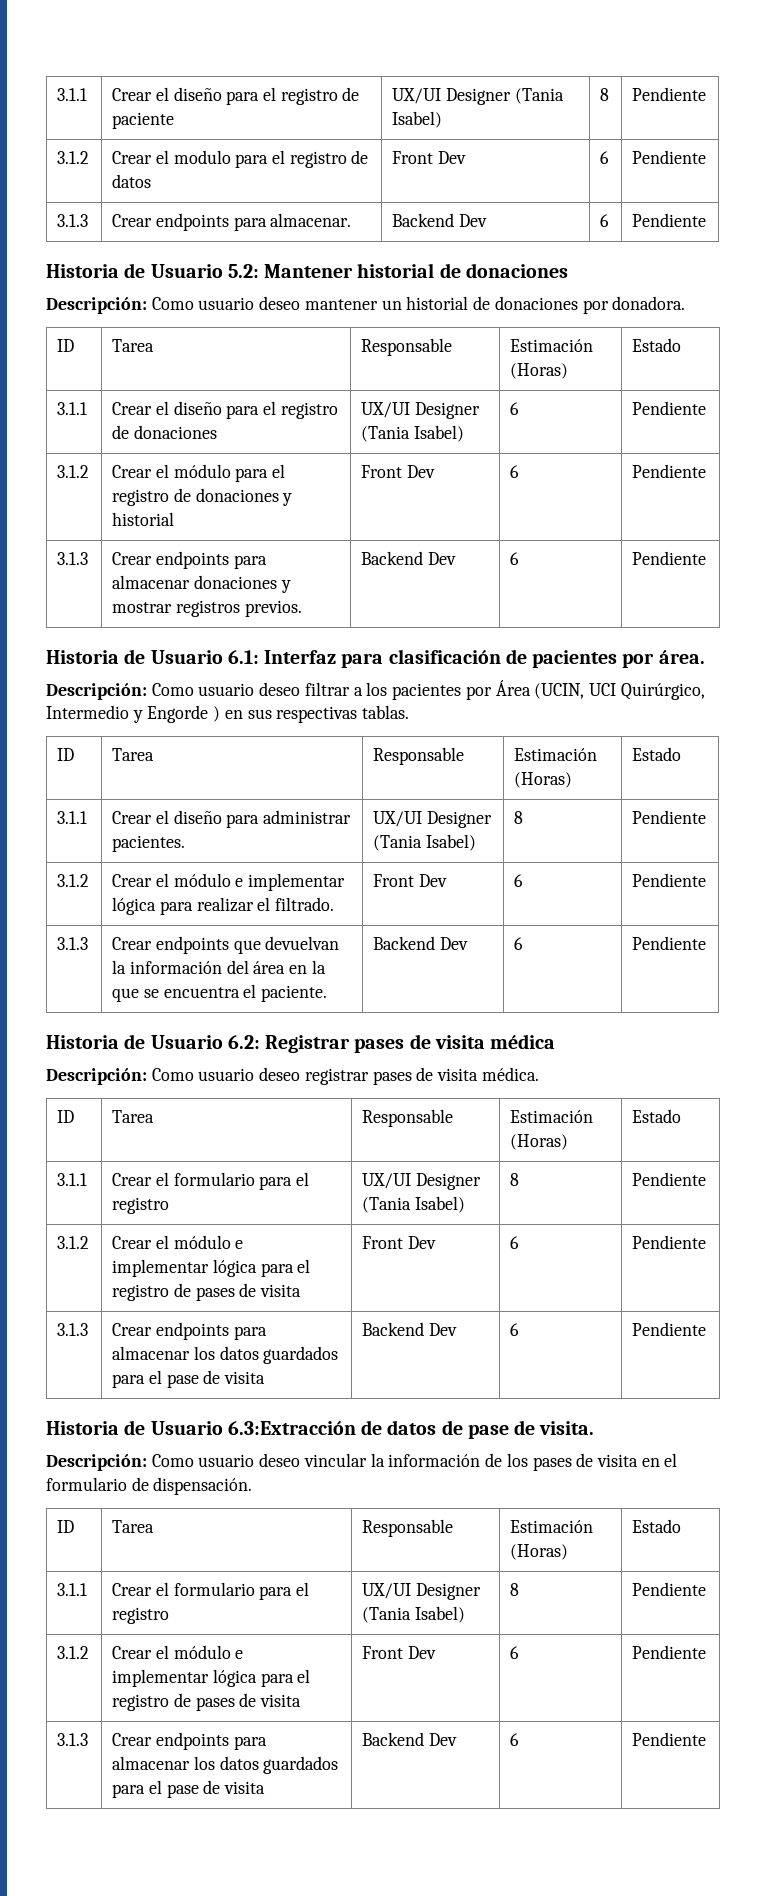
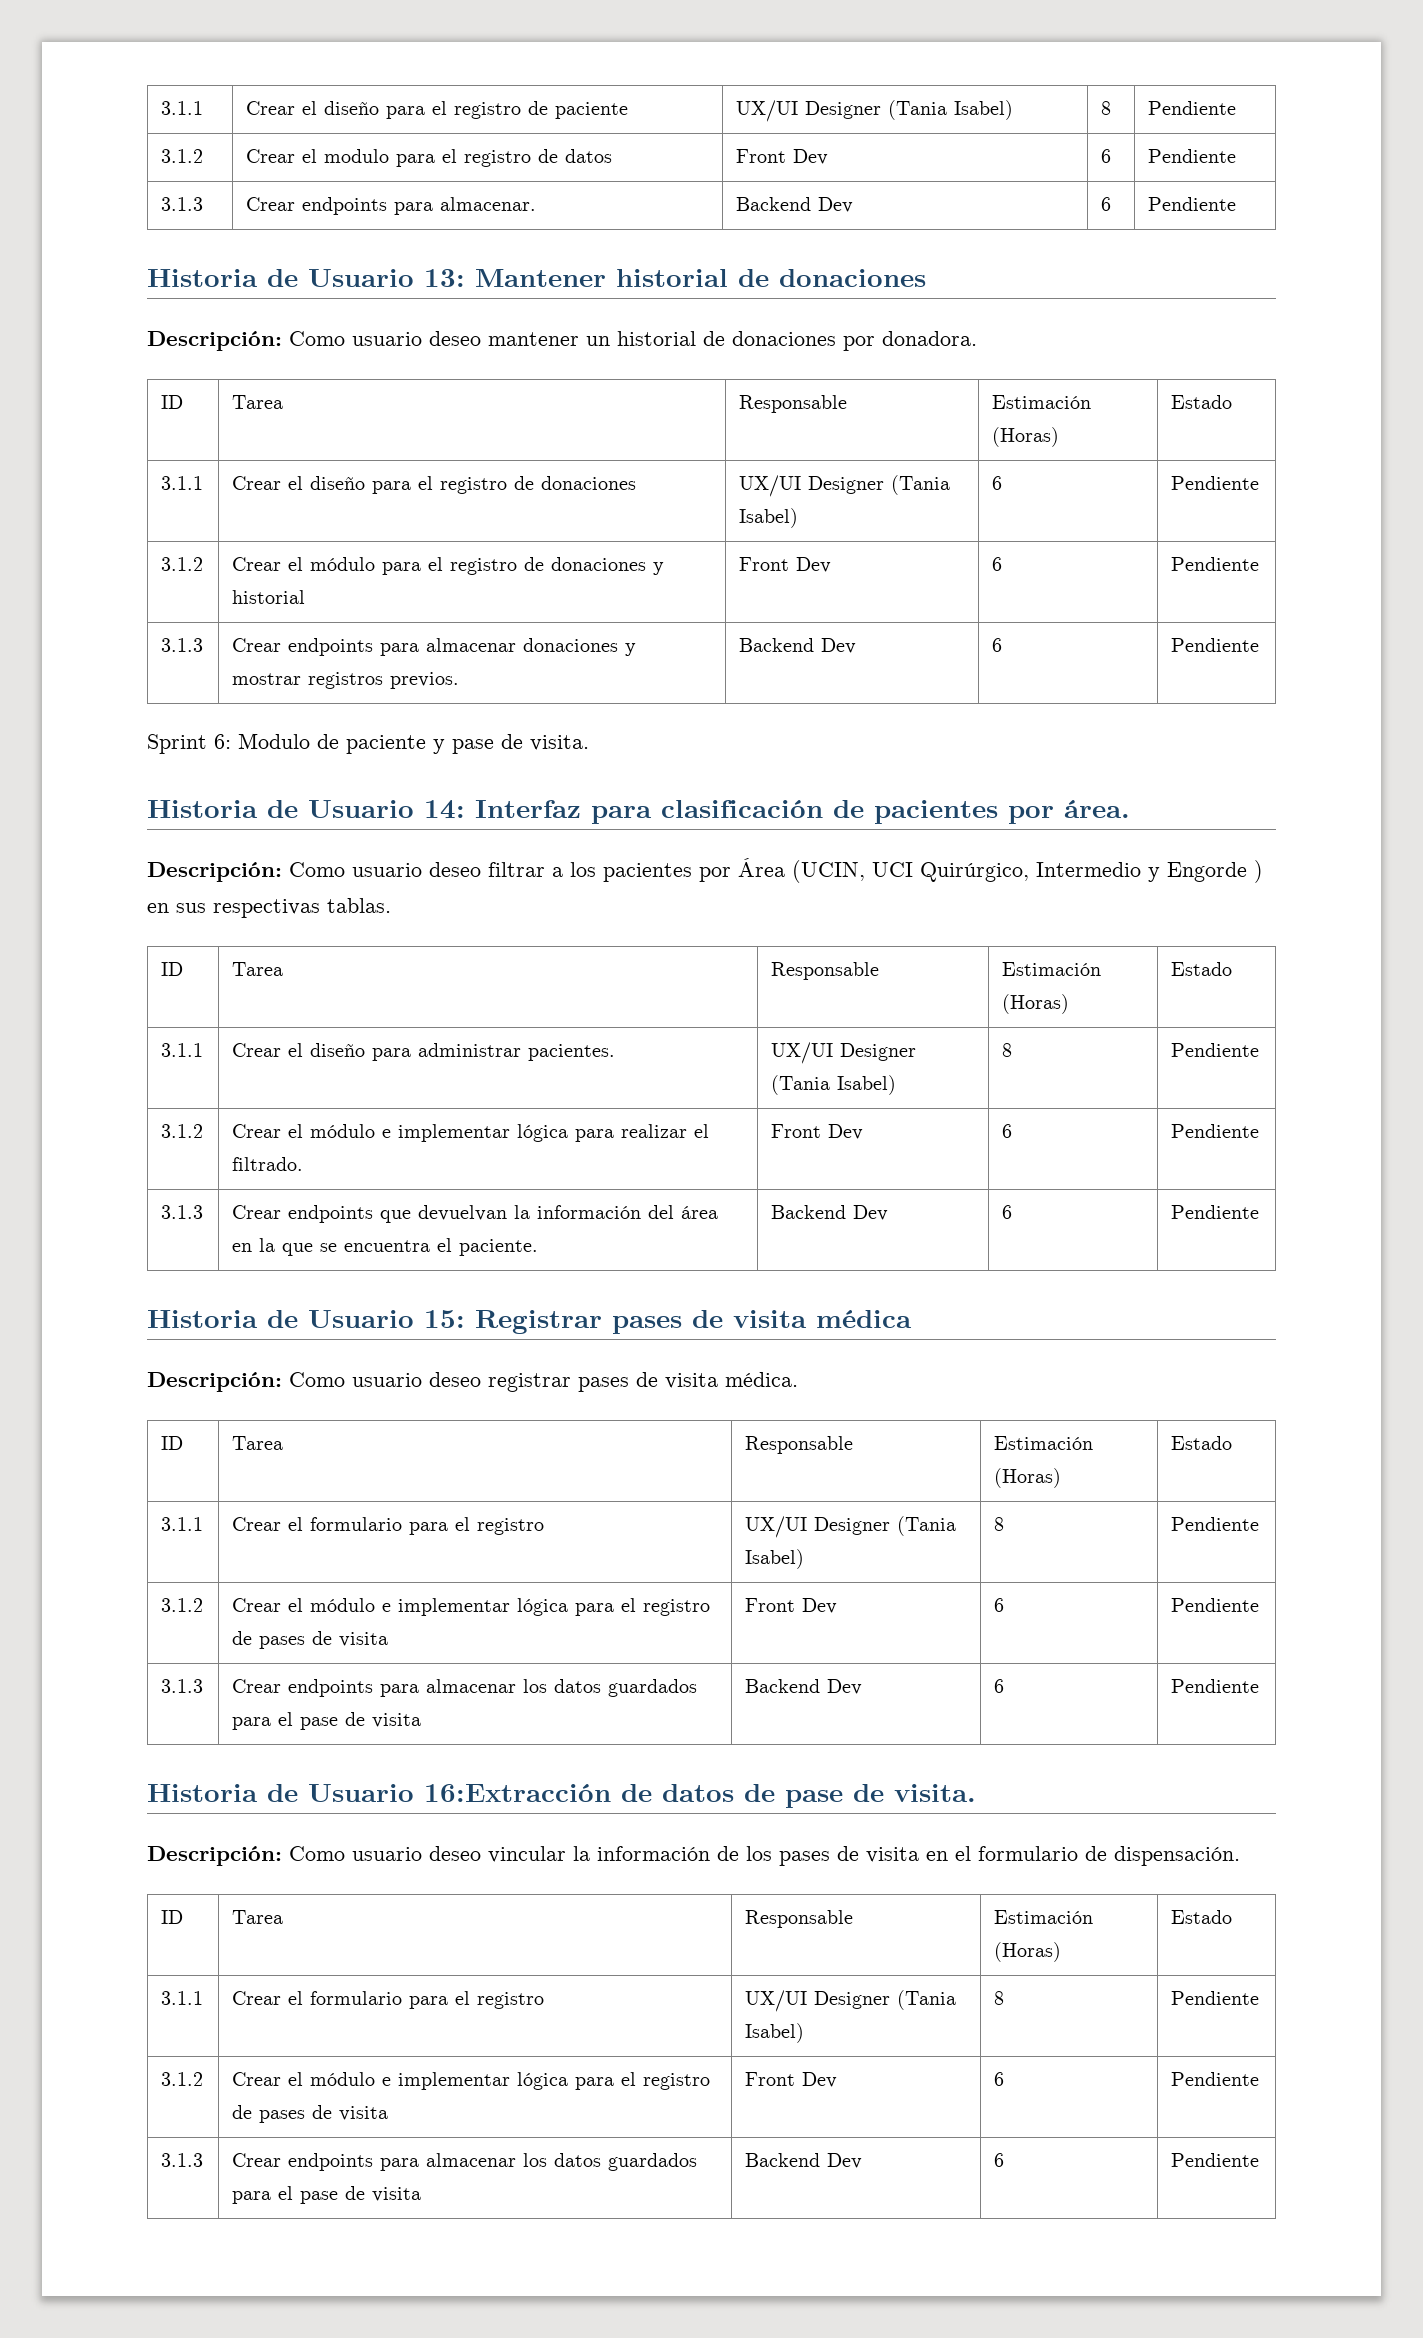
[227,264,259,278] 5.2: -> [424,269,465,287] 13:
[46,649,259,664] // Historia de Usuario 6.1: -> [147,733,589,754] [147,800,465,819] // Sprint 6: Modulo de paciente y pase de visita. // Historia de Usuario 14:
[227,1035,260,1049] 6.2: -> [424,1310,465,1328] 15:
[227,1421,356,1435] 6.3:Extracción -> [424,1784,611,1802] 16:Extracción

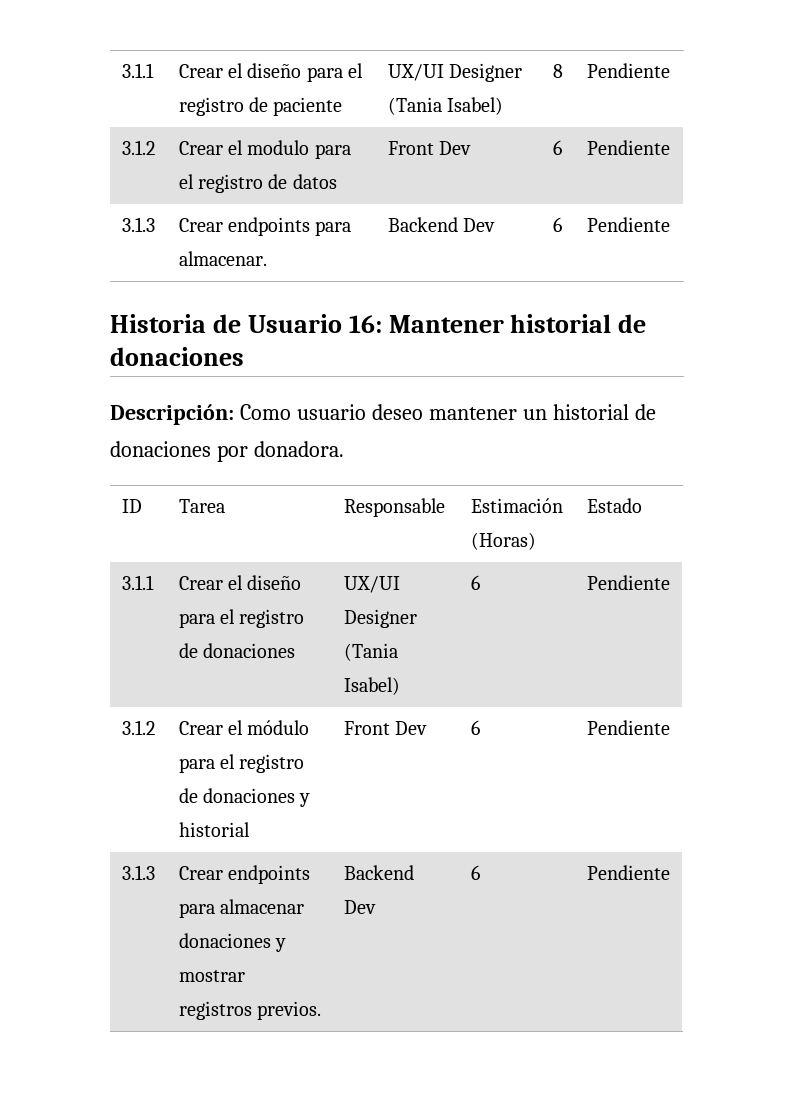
[424,269,465,287] 13: -> [348,315,382,333] 16:
[147,733,589,754] [147,800,1130,824] [147,858,1263,883] [147,898,391,918] [161,962,184,976] [232,962,284,976] [771,962,880,980] [1002,962,1102,976] [1002,994,1070,1014] [1171,962,1233,976] [161,1043,204,1057] [232,1043,616,1061] [771,1042,917,1064] [771,1075,897,1095] [1002,1043,1013,1057] [1171,1043,1260,1057] [161,1124,204,1138] [232,1124,710,1142] [232,1157,304,1171] [771,1124,864,1140] [1002,1124,1013,1138] [1171,1124,1260,1138] [161,1205,204,1219] [232,1205,719,1223] [232,1238,539,1256] [771,1205,889,1221] [1002,1205,1013,1219] [1171,1205,1260,1219] [147,1310,912,1334] [147,1372,798,1392] [161,1436,184,1450] [232,1436,284,1450] [745,1436,854,1454] [994,1436,1094,1450] [994,1468,1062,1488] [1171,1436,1233,1450] [161,1517,204,1531] [232,1517,545,1535] [745,1516,957,1538] [745,1549,805,1569] [994,1517,1005,1531] [1171,1517,1260,1531] [161,1598,204,1612] [232,1598,711,1616] [232,1631,389,1649] [745,1598,838,1614] [994,1598,1005,1612] [1171,1598,1260,1612] [161,1679,204,1693] [232,1679,698,1697] [232,1712,422,1730] [745,1679,863,1695] [994,1679,1005,1693] [1171,1679,1260,1693] [147,1784,976,1808] [147,1846,1240,1866] [161,1910,184,1924] [232,1910,284,1924] [745,1910,854,1928] [994,1910,1094,1924] [994,1942,1062,1962] [1171,1910,1233,1924] [161,1991,204,2005] [232,1991,545,2009] [745,1990,957,2012] [745,2023,805,2043] [994,1991,1005,2005] [1171,1991,1260,2005] [161,2072,204,2086] [232,2072,711,2090] [232,2105,389,2123] [745,2072,838,2088] [994,2072,1005,2086] [1171,2072,1260,2086] [161,2153,204,2167] [232,2153,698,2171] [232,2186,422,2204] [745,2153,863,2169] [994,2153,1005,2167] [1171,2153,1260,2167] // Sprint 6: Modulo de paciente y pase de visita. // Historia de Usuario 14: Interfaz para clasificación de pacientes por área. // Descripción: Como usuario deseo filtrar a los pacientes por Área (UCIN, UCI Quirúrgico, Intermedio y Engorde ) en sus respectivas tablas. // ID | Tarea | Responsable | Estimación (Horas) | Estado // 3.1.1 | Crear el diseño para administrar pacientes. | UX/UI Designer (Tania Isabel) | 8 | Pendiente // 3.1.2 | Crear el módulo e implementar lógica para realizar el filtrado. | Front Dev | 6 | Pendiente // 3.1.3 | Crear endpoints que devuelvan la información del área en la que se encuentra el paciente. | Backend Dev | 6 | Pendiente // Historia de Usuario 15: Registrar pases de visita médica // Descripción: Como usuario deseo registrar pases de visita médica. // ID | Tarea | Responsable | Estimación (Horas) | Estado // 3.1.1 | Crear el formulario para el registro | UX/UI Designer (Tania Isabel) | 8 | Pendiente // 3.1.2 | Crear el módulo e implementar lógica para el registro de pases de visita | Front Dev | 6 | Pendiente // 3.1.3 | Crear endpoints para almacenar los datos guardados para el pase de visita | Backend Dev | 6 | Pendiente // Historia de Usuario 16:Extracción de datos de pase de visita. // Descripción: Como usuario deseo vincular la información de los pases de visita en el formulario de dispensación. // ID | Tarea | Responsable | Estimación (Horas) | Estado // 3.1.1 | Crear el formulario para el registro | UX/UI Designer (Tania Isabel) | 8 | Pendiente // 3.1.2 | Crear el módulo e implementar lógica para el registro de pases de visita | Front Dev | 6 | Pendiente // 3.1.3 | Crear endpoints para almacenar los datos guardados para el pase de visita | Backend Dev | 6 | Pendiente -> (670, 872) none

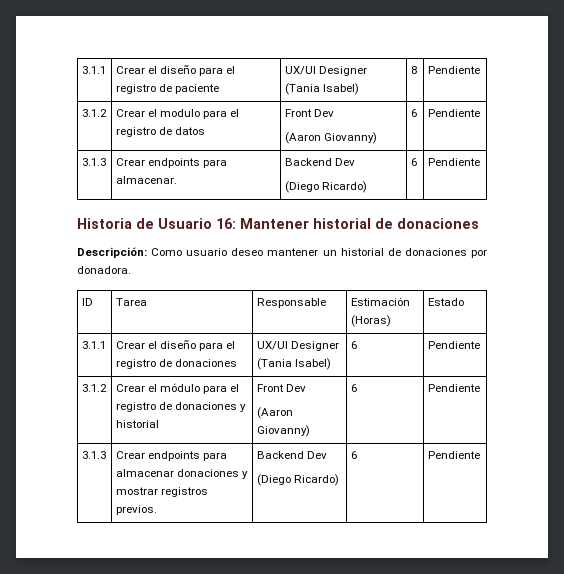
(471, 148) none -> [284,132,378,144] // (Aaron Giovanny)
(495, 225) none -> [284,181,368,193] // (Diego Ricardo)
(427, 728) none -> [256,407,293,419] [256,425,310,437] // (Aaron Giovanny)
(376, 907) none -> [256,474,340,486] // (Diego Ricardo)

